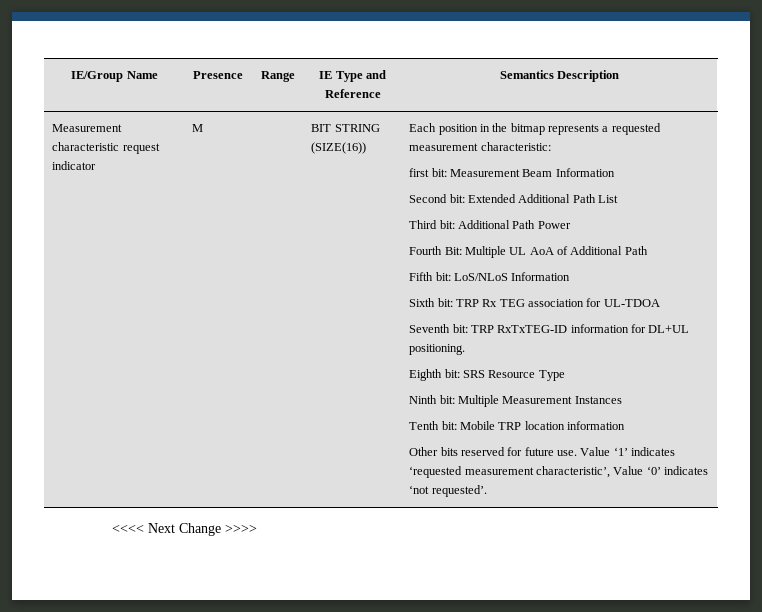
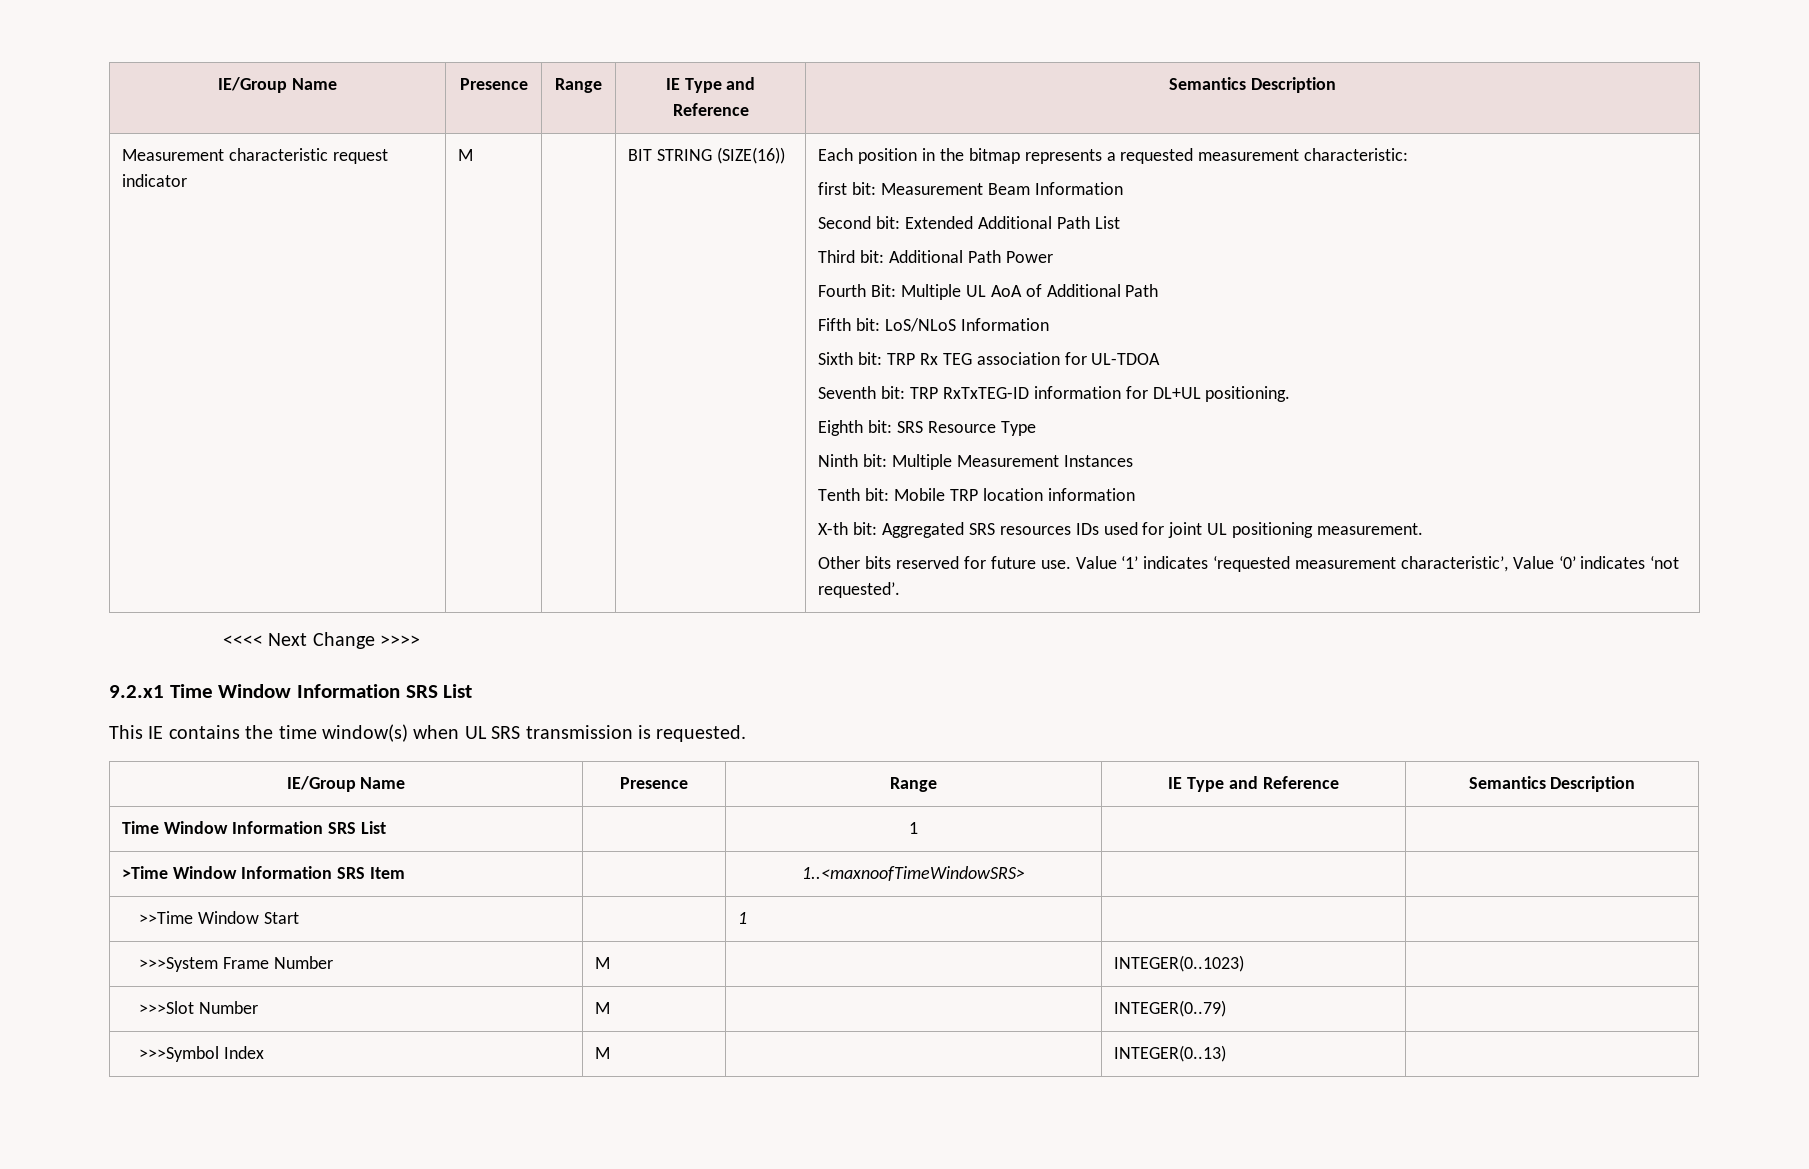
(626, 425) none -> [818,522,1423,538] // X-th bit: Aggregated SRS resources IDs used for joint UL positioning measurement.
(258, 528) none -> [109,684,473,698] [109,724,747,742] [286,776,406,792] [620,777,688,789] [890,777,938,792] [1168,776,1339,792] [1468,776,1636,792] [122,821,386,834] [909,822,919,834] [122,866,405,879] [802,866,1025,881] [139,911,300,924] [738,912,748,924] [139,956,334,972] [595,957,611,969] [1114,955,1245,972] [139,1001,259,1014] [595,1002,611,1014] [1114,1000,1227,1017] [139,1046,265,1062] [595,1047,611,1059] [1114,1045,1227,1062] // 9.2.x1 Time Window Information SRS List // This IE contains the time window(s) when UL SRS transmission is requested. // IE/Group Name | Presence | Range | IE Type and Reference | Semantics Description // Time Window Information SRS List | | 1 | | // >Time Window Information SRS Item | | 1..<maxnoofTimeWindowSRS> | | // >>Time Window Start | | 1 | | // >>>System Frame Number | M | | INTEGER(0..1023) | // >>>Slot Number | M | | INTEGER(0..79) | // >>>Symbol Index | M | | INTEGER(0..13) |

